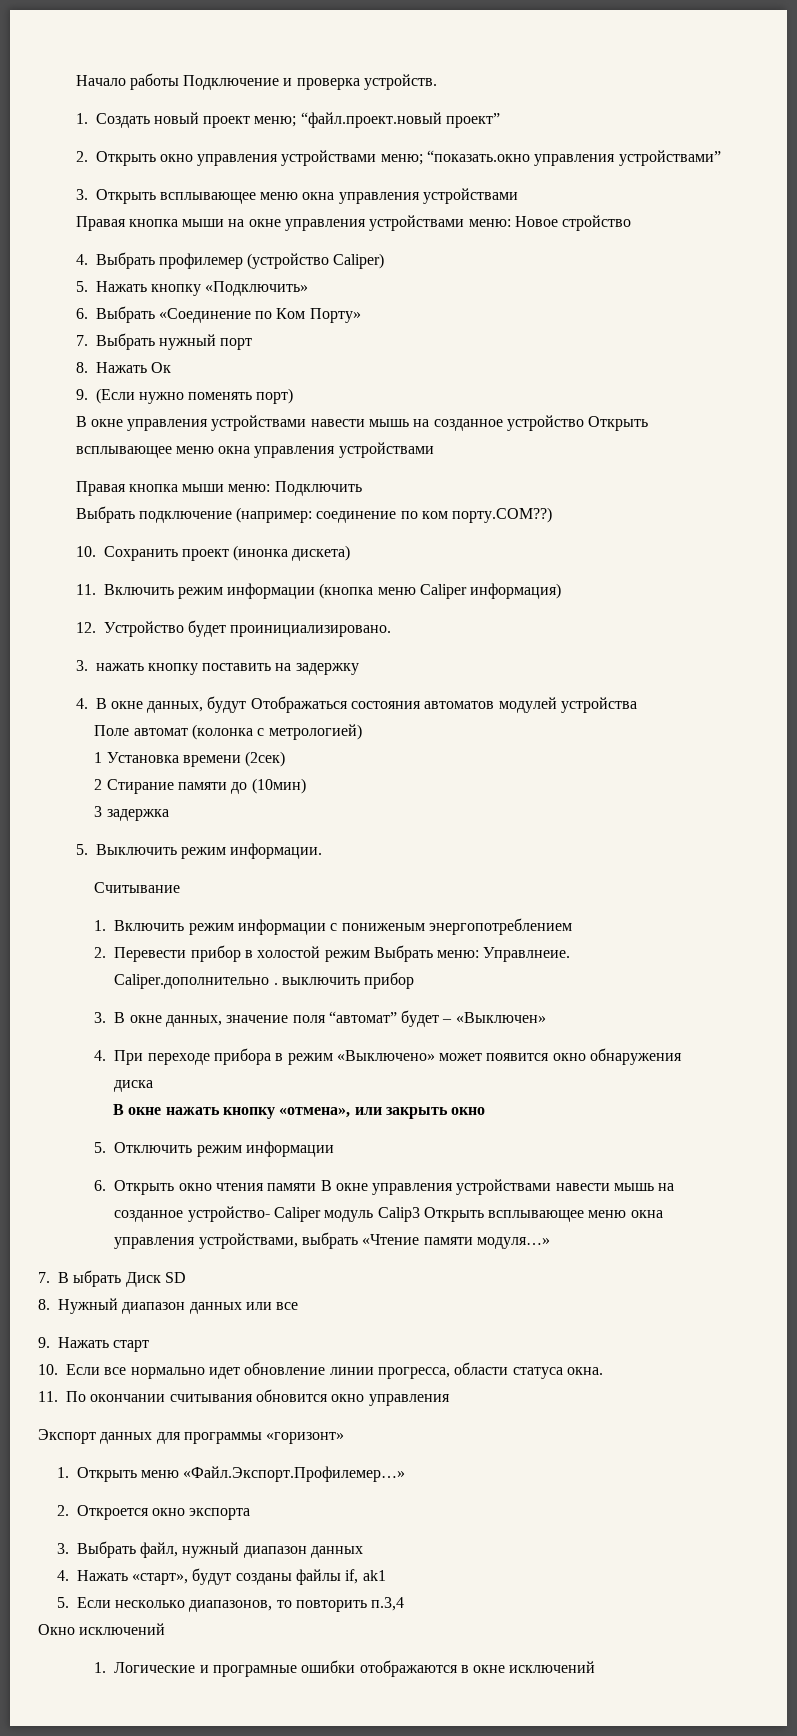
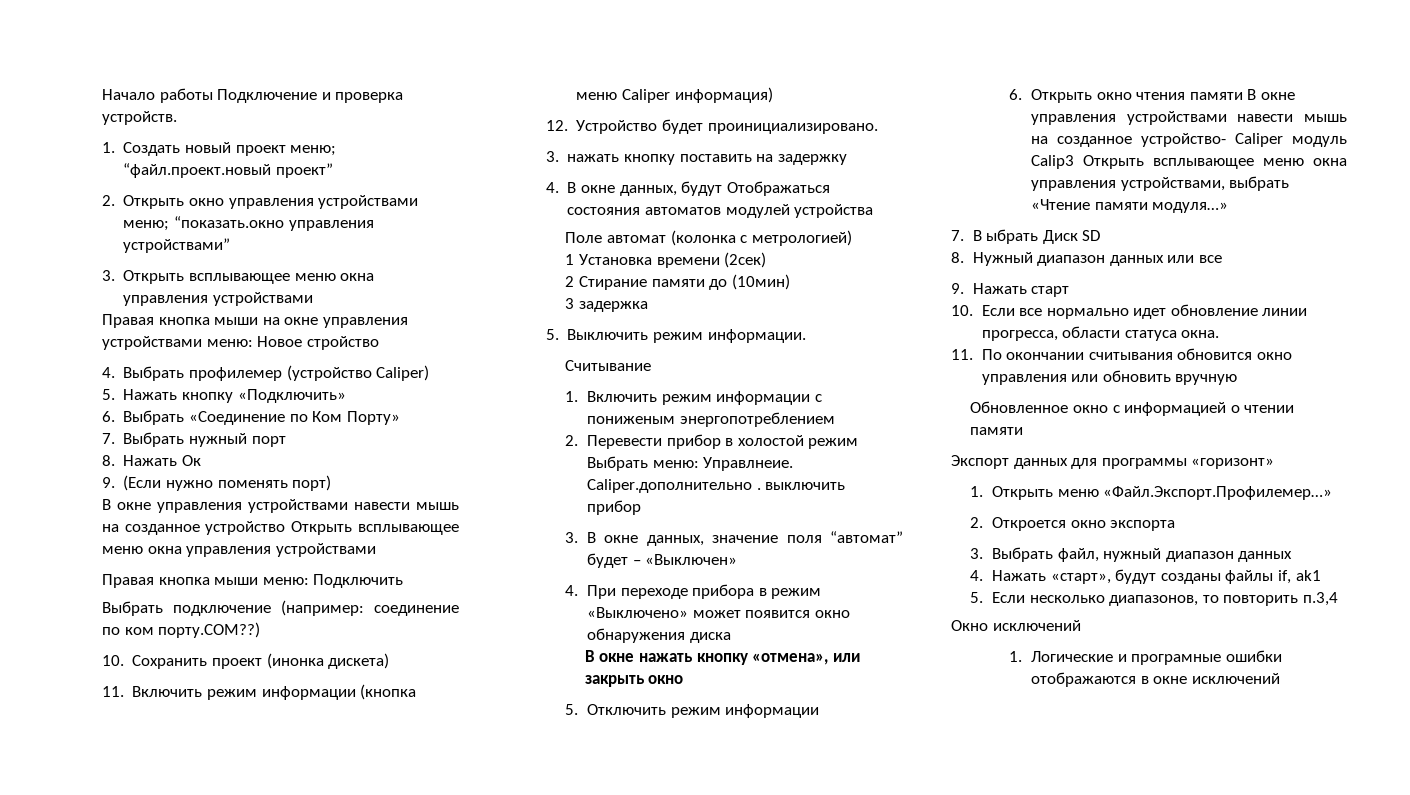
(450, 1400) none -> [1071,370,1238,385] [970,401,1295,416] [970,427,1024,435] или обновить вручную // Обновленное окно с информацией о чтении памяти

